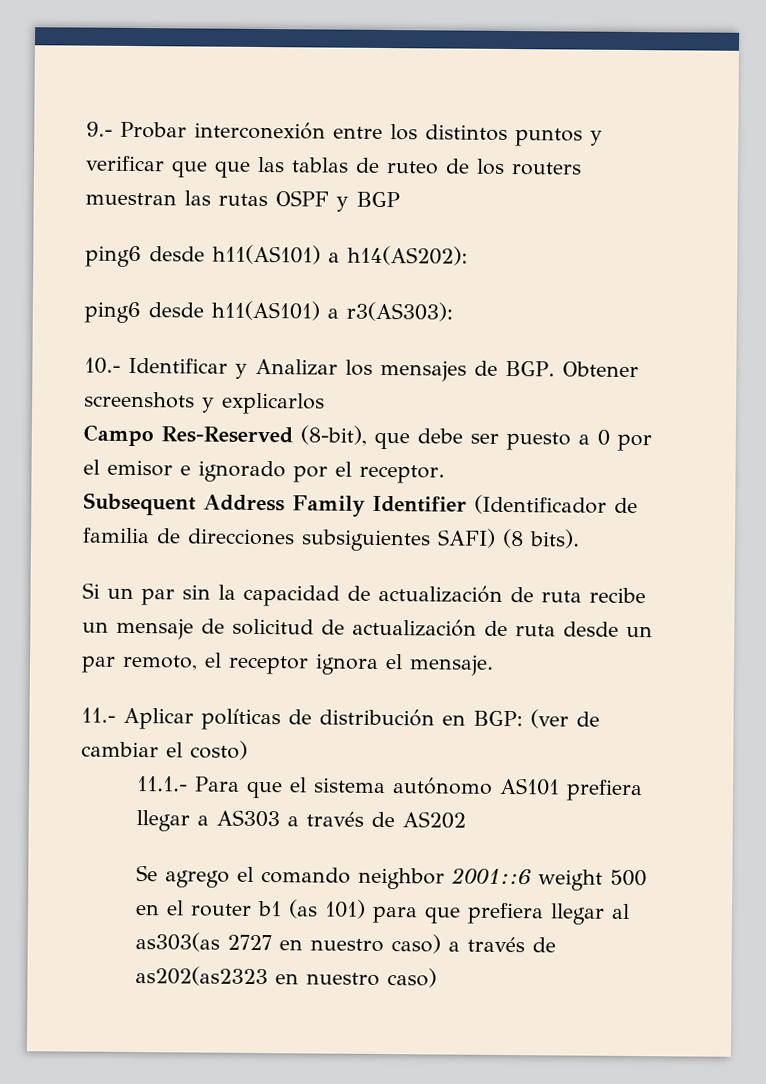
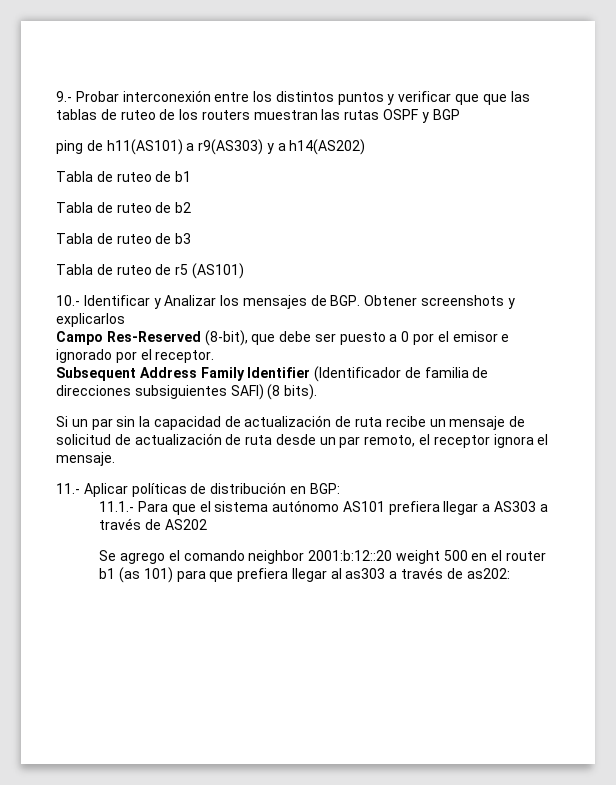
[85,244,468,268] [84,300,453,324] ping6 desde h11(AS101) a h14(AS202): // ping6 desde h11(AS101) a r3(AS303): -> [56,139,366,155] [56,171,192,182] [56,202,192,213] [56,233,192,244] [56,263,244,279] ping de h11(AS101) a r9(AS303) y a h14(AS202) // Tabla de ruteo de b1 // Tabla de ruteo de b2 // Tabla de ruteo de b3 // Tabla de ruteo de r5 (AS101)
[530,709,600,729] [81,740,248,760] (ver de cambiar el costo) -> (340, 488) none
[450,867,532,885] 2001::6 -> [308,550,393,561] 2001:b:12::20
[134,932,556,954] [134,966,437,988] as303(as 2727 en nuestro caso) a través de as202(as2323 en nuestro caso) -> [345,567,510,579] as303 a través de as202:

